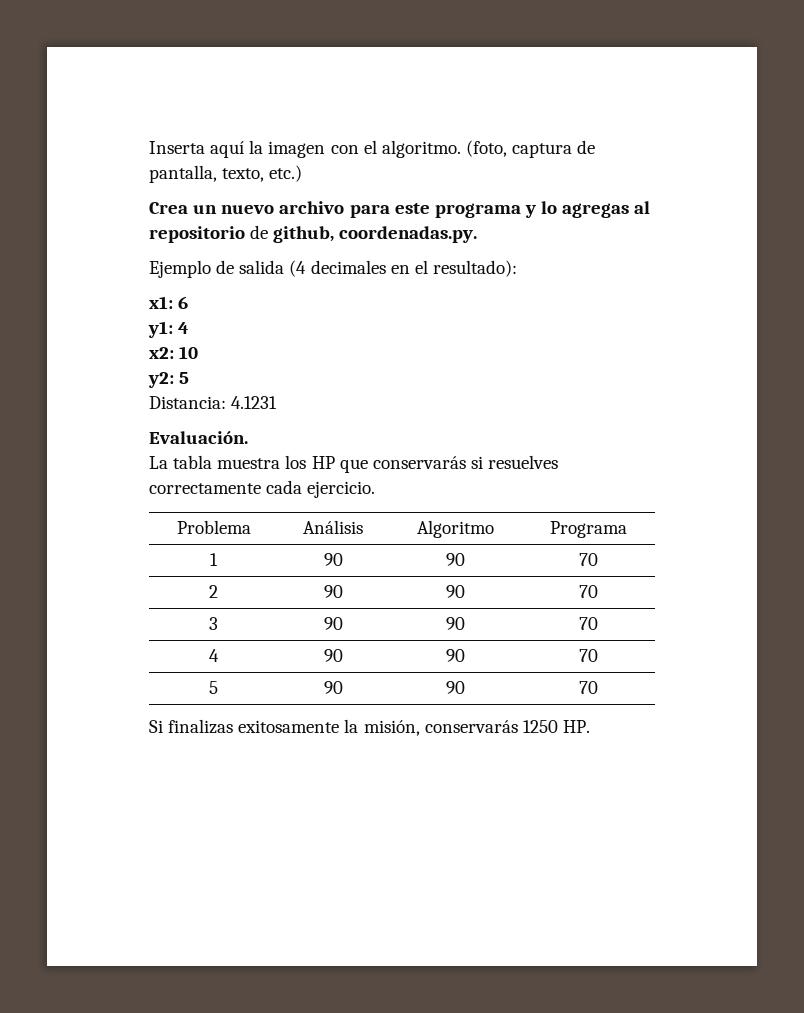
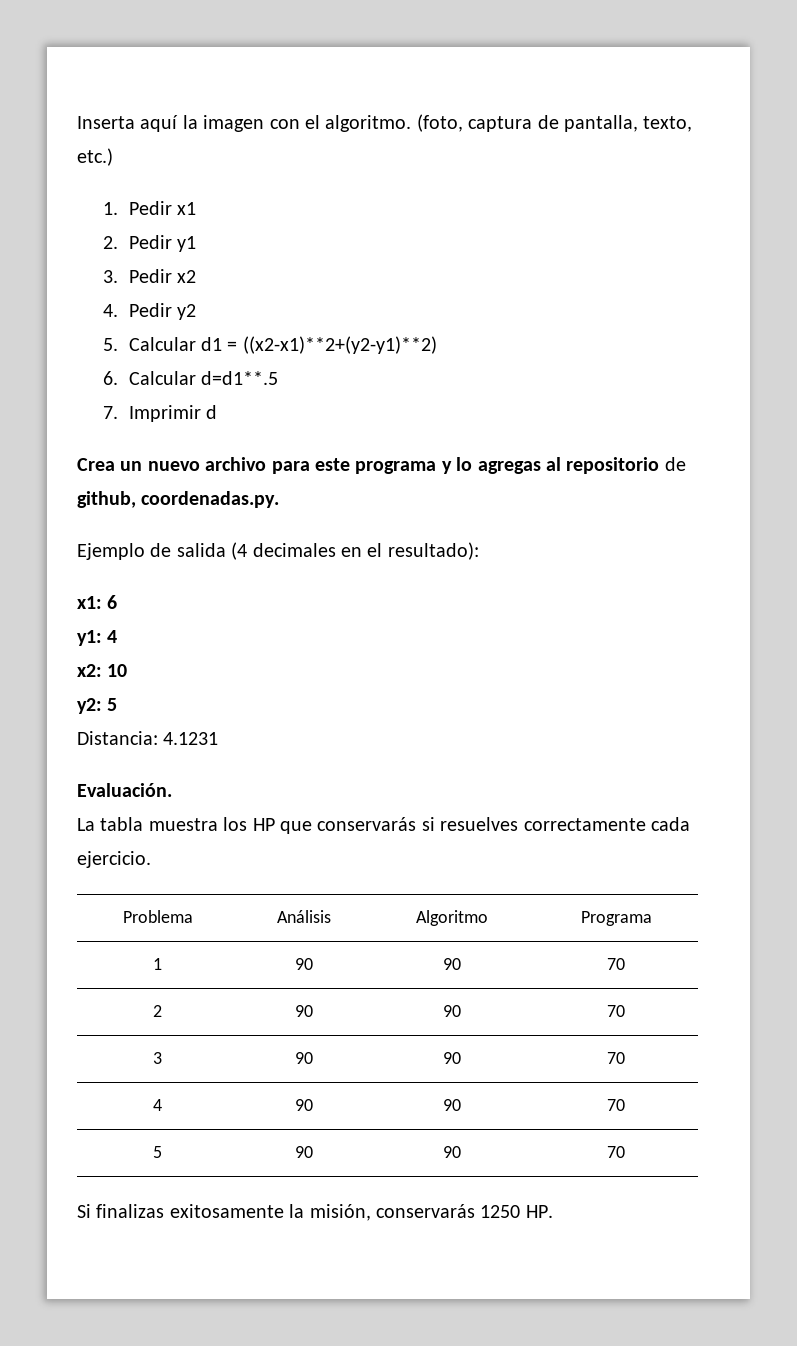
(303, 173) none -> [102,201,196,215] [102,235,196,252] [102,269,196,283] [102,303,196,320] [102,336,437,354] [102,371,278,385] [102,405,217,422] // 1. Pedir x1 // 2. Pedir y1 // 3. Pedir x2 // 4. Pedir y2 // 5. Calcular d1 = ((x2-x1)**2+(y2-y1)**2) // 6. Calcular d=d1**.5 // 7. Imprimir d

